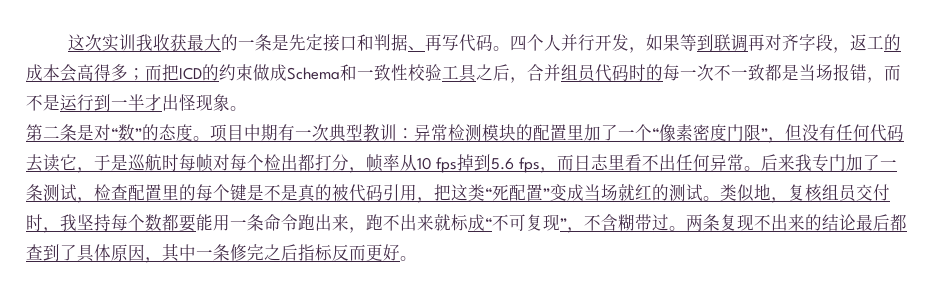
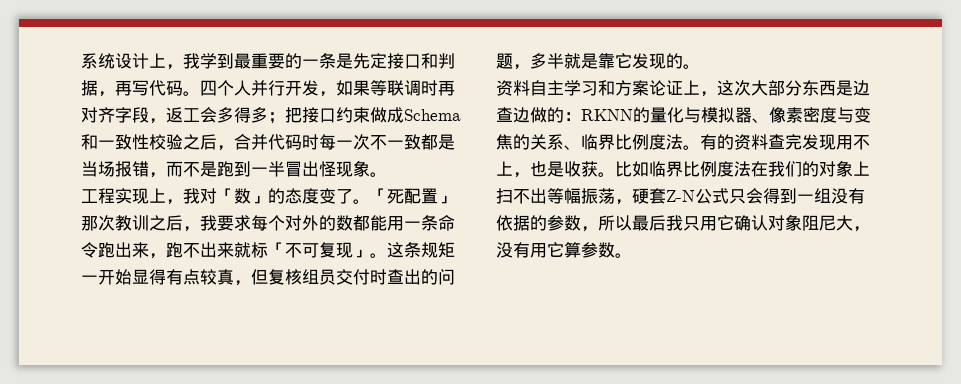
[67,34,221,52] 这次实训我收获最大 -> [81,53,285,70] 系统设计上，我学到最重要
[407,46,425,51] 、 -> [98,91,115,97] ，
[696,34,748,52] 到联调 -> [387,80,438,96] 联调时
[883,34,901,51] [26,64,219,82] 的成本会高得多；而把ICD的 -> [200,107,336,124] 会多得多；把接口
[442,64,477,82] 工具 -> (183, 142) none
[561,64,663,82] 组员代码时的 -> [268,134,319,150] 代码时
[60,94,162,111] 运行到一半才 -> [217,161,302,177] 跑到一半冒
[26,124,904,143] [26,154,897,173] [26,184,890,203] [26,214,196,233] 第二条是对“数”的态度。项目中期有一次典型教训：异常检测模块的配置里加了一个“像素密度门限”，但没有任何代码去读它，于是巡航时每帧对每个检出都打分，帧率从10 fps掉到5.6 fps，而日志里看不出任何异常。后来我专门加了一条测试，检查配置里的每个键是不是真的被代码引用，把这类“死配置”变成当场就红的测试。类似地，复核组员交付时，我坚持每个数都要 -> [81,188,455,205] [81,215,370,232] 工程实现上，我对「数」的态度变了。「死配置」那次教训之后，我要求每个对外的数都
[468,214,492,231] 成“ -> [268,242,285,256] 「
[560,214,907,233] [26,244,400,263] ”，不含糊带过。两条复现不出来的结论最后都查到了具体原因，其中一条修完之后指标反而更好 -> [353,242,455,258] [81,269,455,286] [496,53,700,70] [496,80,870,97] [496,107,871,123] [496,134,870,150] [496,160,870,178] [496,188,865,205] [496,214,870,232] [496,242,615,258] 」。这条规矩一开始显得有点较真，但复核组员交付时查出的问题，多半就是靠它发现的。 // 资料自主学习和方案论证上，这次大部分东西是边查边做的：RKNN的量化与模拟器、像素密度与变焦的关系、临界比例度法。有的资料查完发现用不上，也是收获。比如临界比例度法在我们的对象上扫不出等幅振荡，硬套Z-N公式只会得到一组没有依据的参数，所以最后我只用它确认对象阻尼大，没有用它算参数

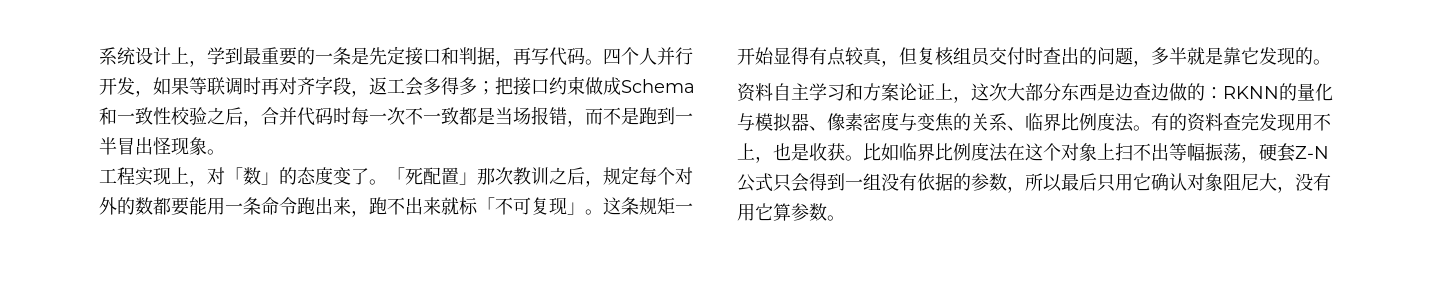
[183,53,200,69] 我 -> (207, 63) none
[183,188,200,204] 我 -> (207, 183) none
[200,215,251,231] 我要求 -> [603,166,639,185] 规定
(370, 223) none -> [171,197,189,216] 要
[768,161,819,177] 我们的 -> [1025,143,1061,161] 这个
[666,215,683,231] 我 -> (1097, 182) none

